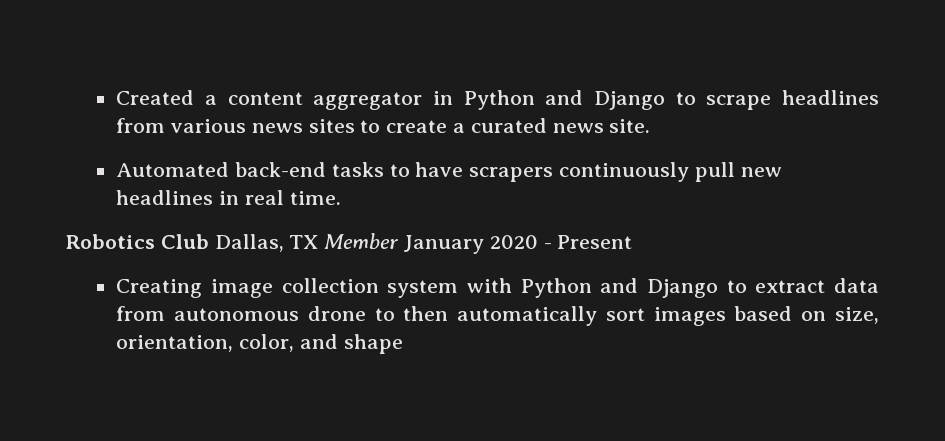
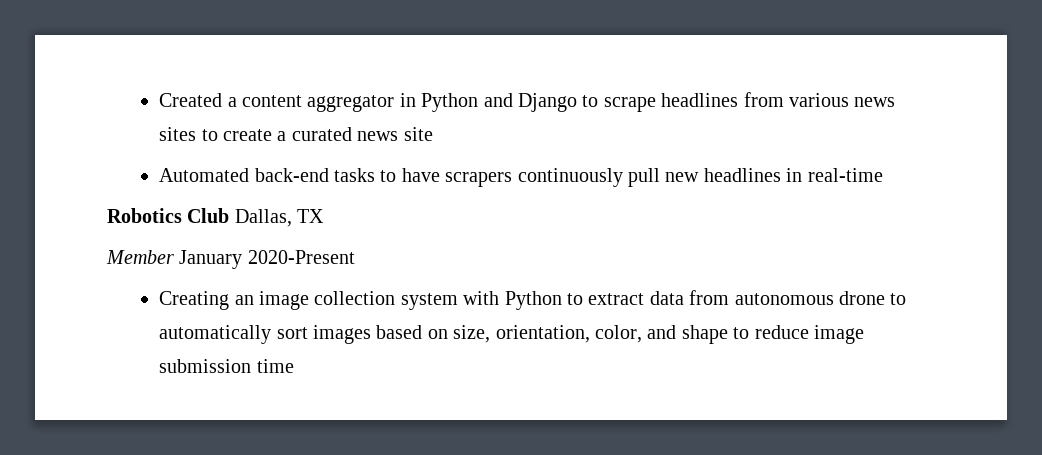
[609,119,651,133] site. -> [403,127,433,141] site
[244,190,341,205] real time. -> [807,168,883,182] real-time
(319, 242) none -> (325, 216) //
[489,235,633,249] 2020 - Present -> [247,250,355,264] 2020-Present
(203, 288) none -> [234,295,254,305] an
[600,278,718,298] and Django -> (562, 300) none
[403,306,449,321] then -> (907, 299) none
(403, 344) none -> [733,325,864,344] [159,359,294,373] to reduce image submission time

